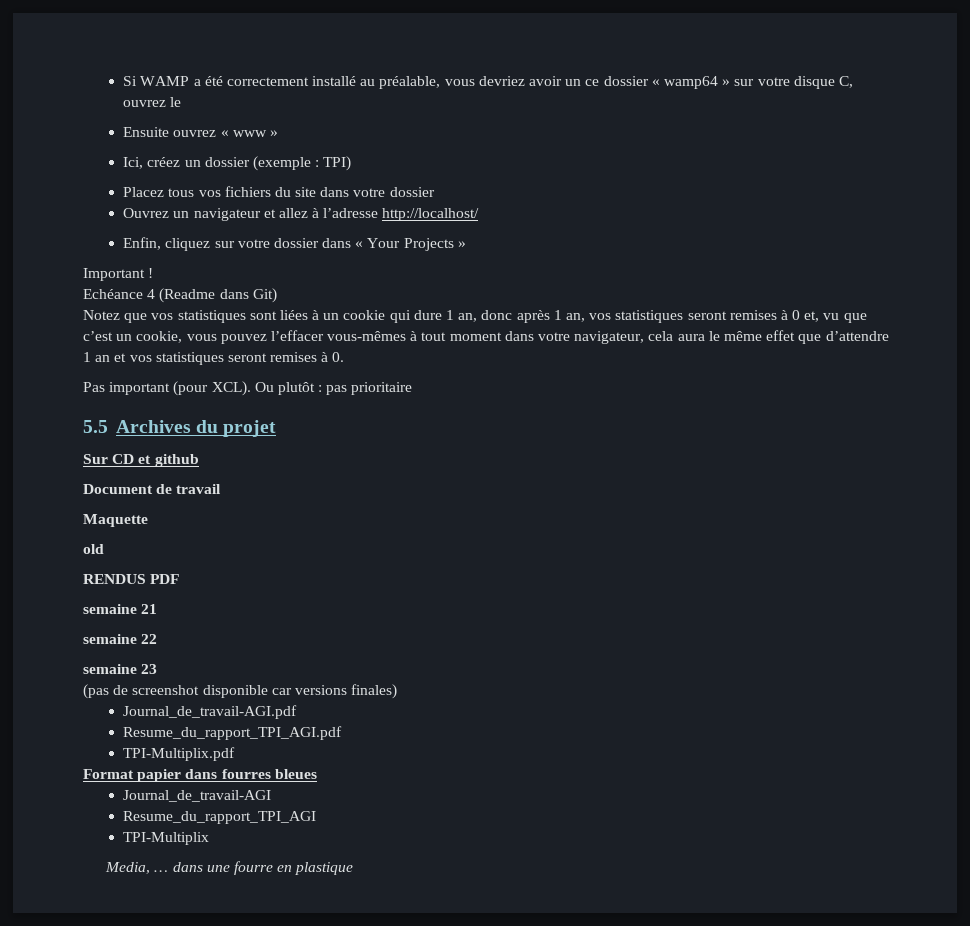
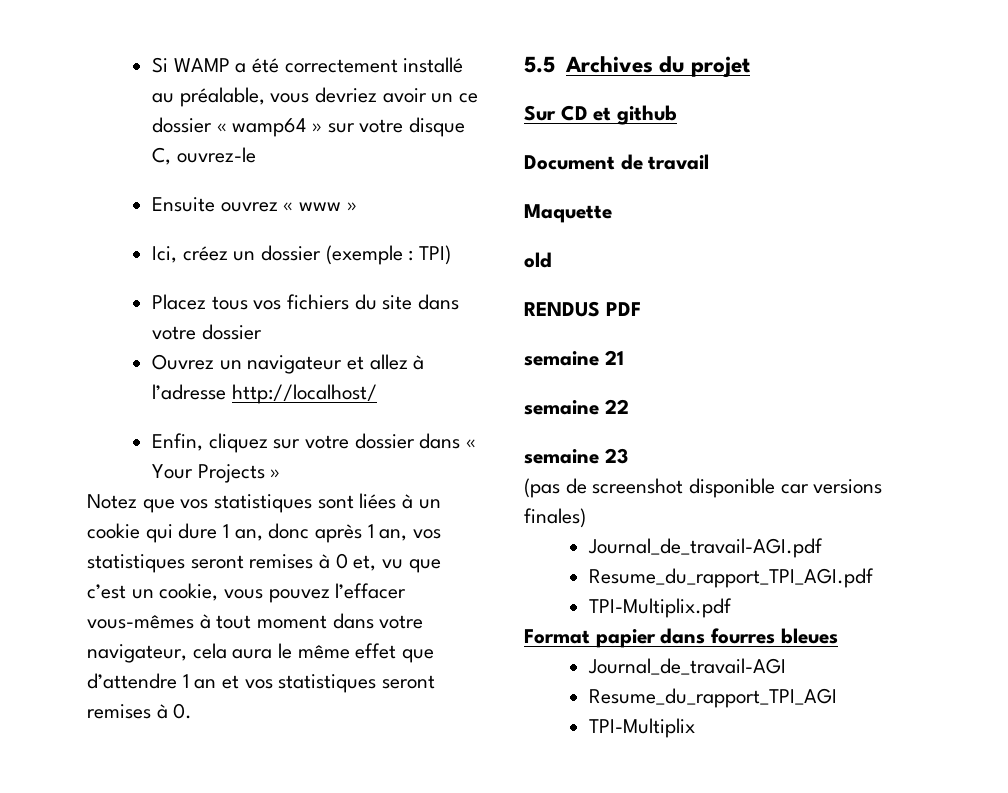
[123,97,182,107] ouvrez le -> [176,147,256,163] ouvrez-le
[83,268,154,281] [83,288,277,303] // Important ! // Echéance 4 (Readme dans Git) -> (281, 473) none
[83,381,413,396] // Pas important (pour XCL). Ou plutôt : pas prioritaire -> (193, 711) none
[105,861,354,875] // Media, … dans une fourre en plastique -> (695, 728) none

